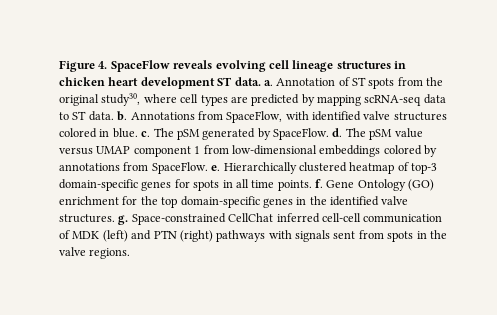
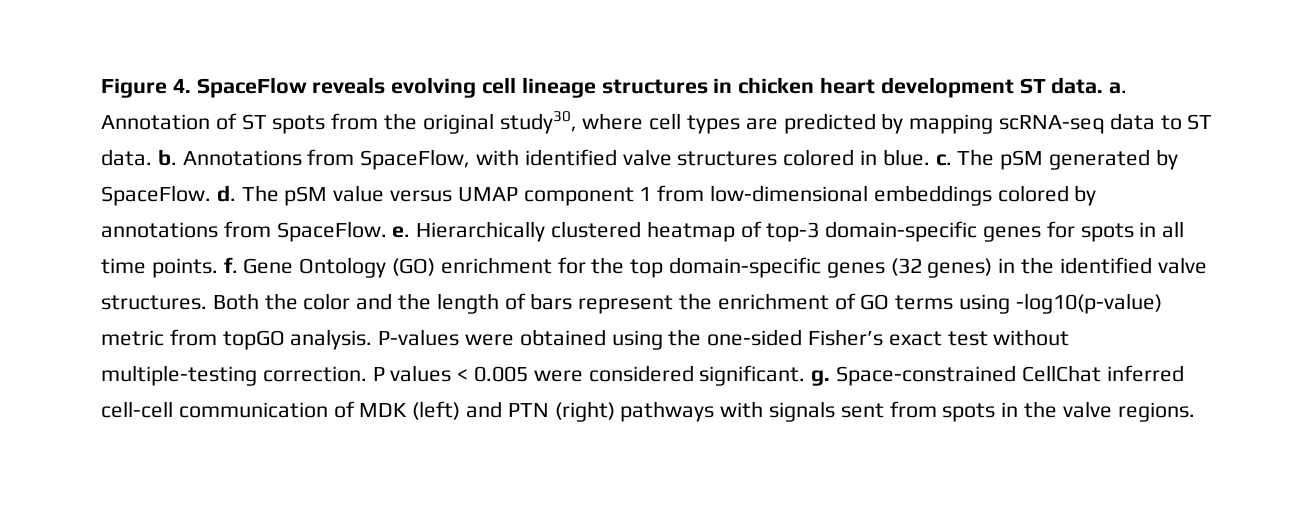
(293, 203) none -> [890,258,993,278] (32 genes)
(115, 218) none -> [212,293,1162,314] [101,329,1070,350] [101,365,806,386] Both the color and the length of bars represent the enrichment of GO terms using -log10(p-value) metric from topGO analysis. P-values were obtained using the one-sided Fisher’s exact test without multiple-testing correction. P values < 0.005 were considered significant.

